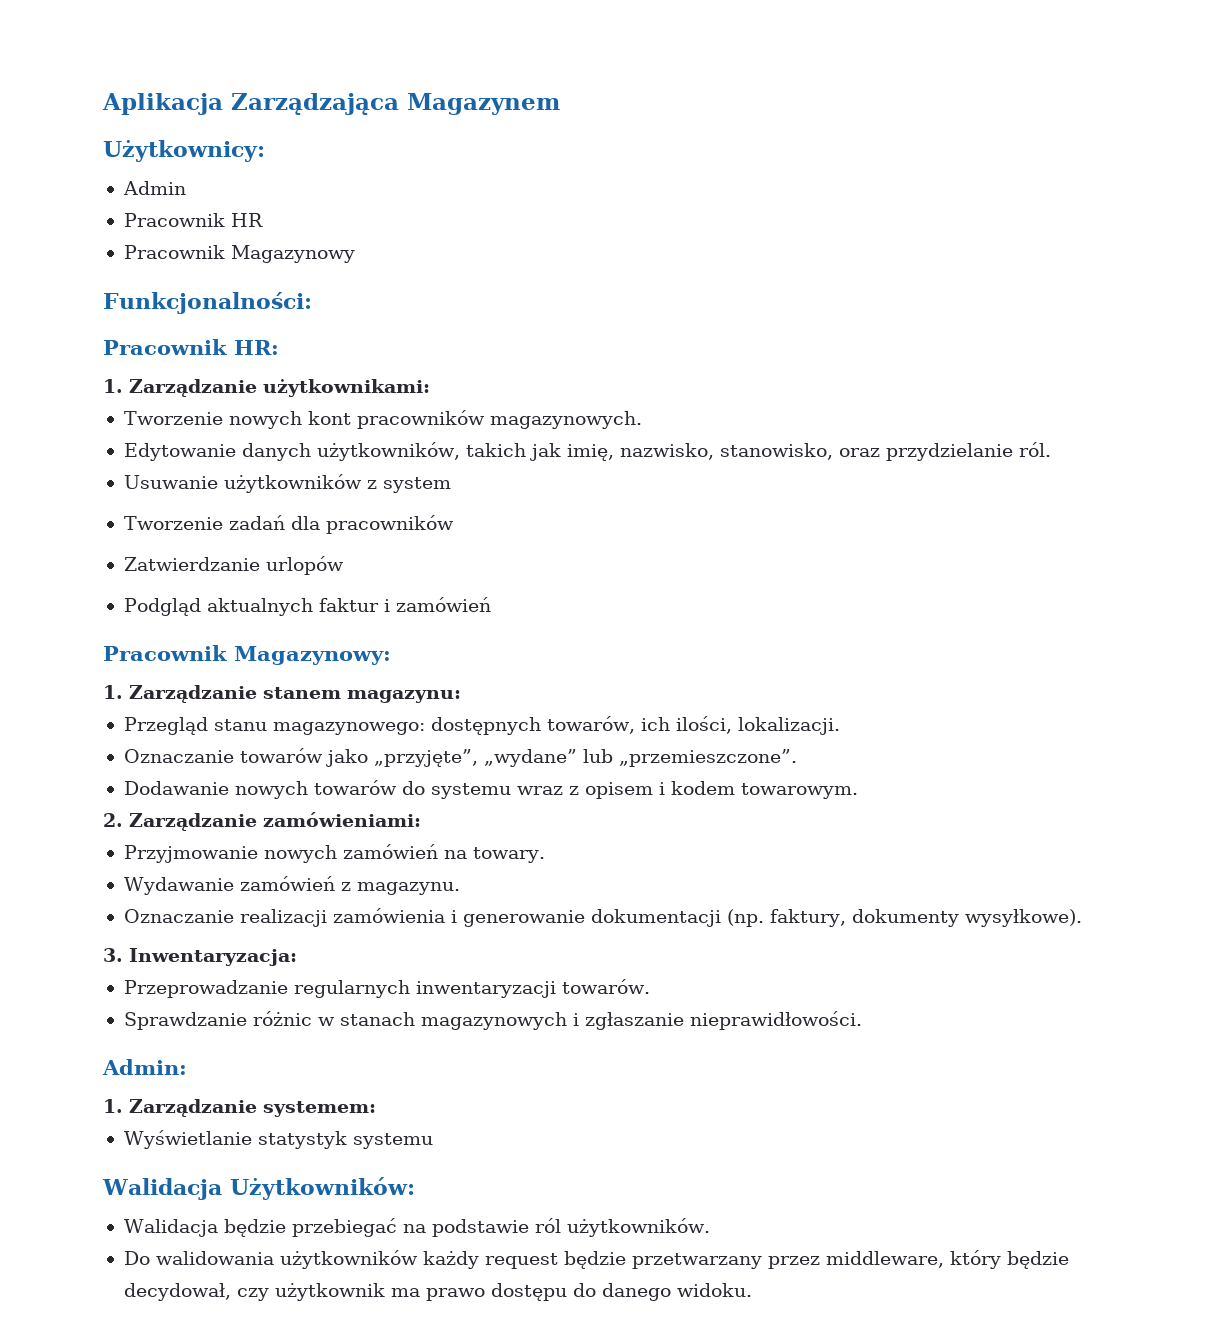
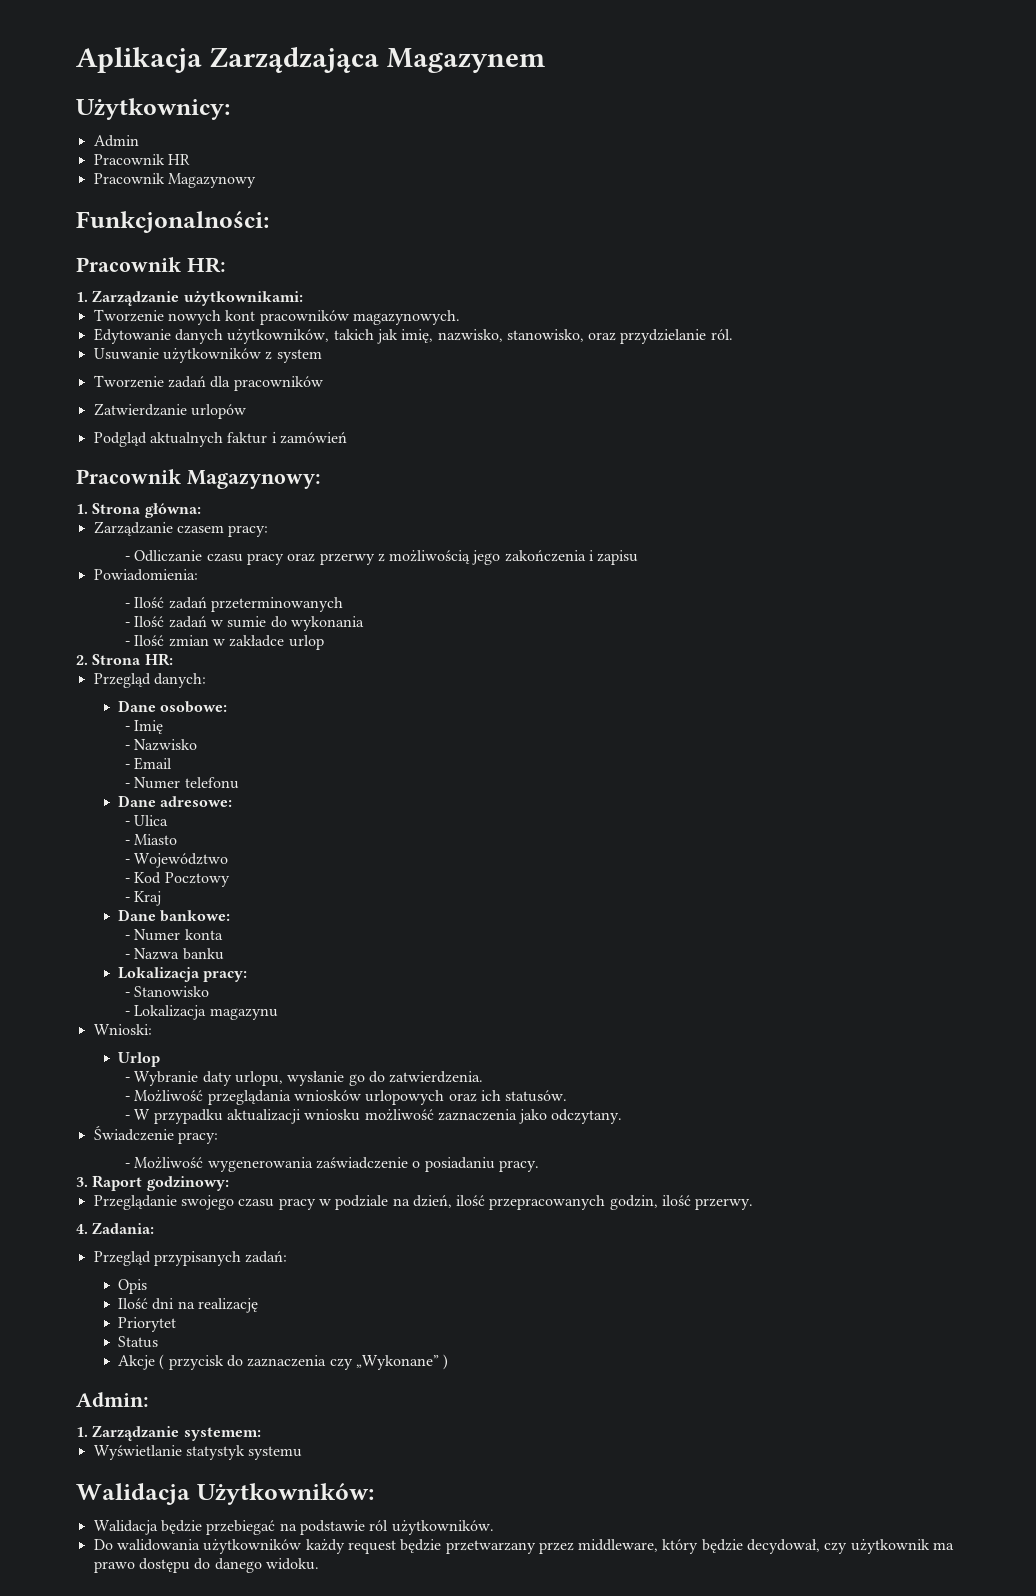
[129,685,461,703] [123,716,840,735] [123,748,797,767] [123,780,858,799] [103,812,421,831] [123,844,545,863] [123,876,460,895] [123,908,1082,927] [103,948,297,966] [123,979,650,998] [123,1011,862,1030] Zarządzanie stanem magazynu: // Przegląd stanu magazynowego: dostępnych towarów, ich ilości, lokalizacji. // Oznaczanie towarów jako „przyjęte”, „wydane” lub „przemieszczone”. // Dodawanie nowych towarów do systemu wraz z opisem i kodem towarowym. // 2. Zarządzanie zamówieniami: // Przyjmowanie nowych zamówień na towary. // Wydawanie zamówień z magazynu. // Oznaczanie realizacji zamówienia i generowanie dokumentacji (np. faktury, dokumenty wysyłkowe). // 3. Inwentaryzacja: // Przeprowadzanie regularnych inwentaryzacji towarów. // Sprawdzanie różnic w stanach magazynowych i zgłaszanie nieprawidłowości. -> [92,503,201,518] [93,521,269,537] [124,550,639,565] [93,569,198,581] [124,597,343,612] [124,616,364,631] [124,635,324,650] [76,653,173,666] [93,673,206,688] [118,700,228,713] [124,720,164,734] [124,739,198,751] [124,757,173,770] [124,777,239,789] [118,795,233,807] [124,815,169,826] [124,834,178,845] [124,853,229,868] [124,872,230,887] [124,891,162,906] [118,909,231,922] [124,929,223,941] [124,948,224,960] [118,967,248,982] [124,986,210,997] [124,1005,278,1020] [93,1024,152,1035] [118,1052,161,1067] [124,1071,484,1086] [124,1090,568,1105] [124,1109,623,1124] [93,1126,218,1144] [124,1157,539,1172] [76,1175,229,1191] [93,1195,754,1210] [76,1222,155,1234] [93,1251,288,1266] [118,1279,148,1294] [118,1298,259,1313] [118,1317,177,1332] [118,1336,159,1348] [118,1354,449,1370] Strona główna: // Zarządzanie czasem pracy: // - Odliczanie czasu pracy oraz przerwy z możliwością jego zakończenia i zapisu // Powiadomienia: // - Ilość zadań przeterminowanych // - Ilość zadań w sumie do wykonania // - Ilość zmian w zakładce urlop // 2. Strona HR: // Przegląd danych: // Dane osobowe: // - Imię // - Nazwisko // - Email // - Numer telefonu // Dane adresowe: // - Ulica // - Miasto // - Województwo // - Kod Pocztowy // - Kraj // Dane bankowe: // - Numer konta // - Nazwa banku // Lokalizacja pracy: // - Stanowisko // - Lokalizacja magazynu // Wnioski: // Urlop // - Wybranie daty urlopu, wysłanie go do zatwierdzenia. // - Możliwość przeglądania wniosków urlopowych oraz ich statusów. // - W przypadku aktualizacji wniosku możliwość zaznaczenia jako odczytany. // Świadczenie pracy: // - Możliwość wygenerowania zaświadczenie o posiadaniu pracy. // 3. Raport godzinowy: // Przeglądanie swojego czasu pracy w podziale na dzień, ilość przepracowanych godzin, ilość przerwy. // 4. Zadania: // Przegląd przypisanych zadań: // Opis // Ilość dni na realizację // Priorytet // Status // Akcje ( przycisk do zaznaczenia czy „Wykonane” )

